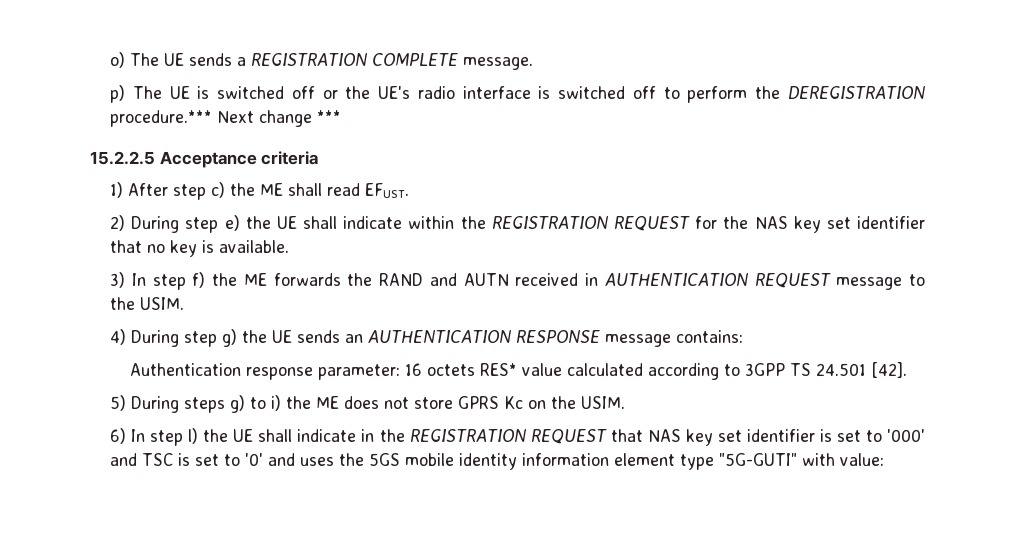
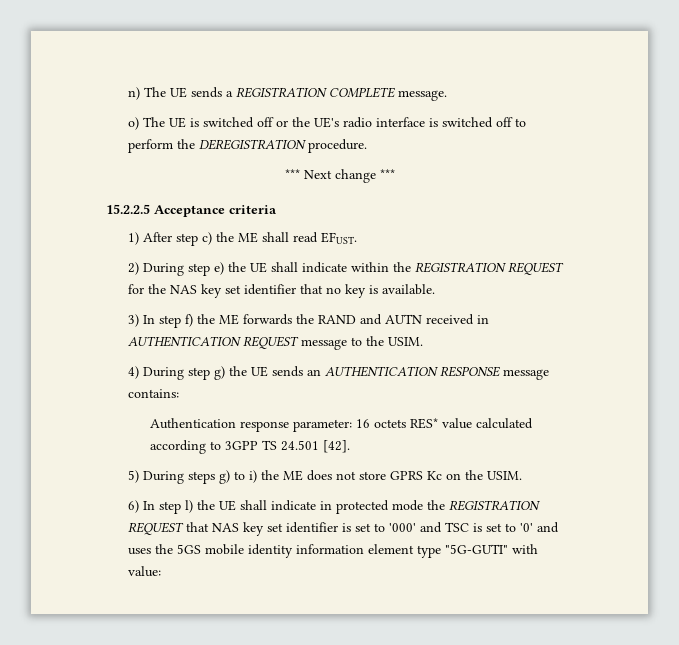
[110,52,126,68] o) -> [127,87,140,100] n)
[110,85,126,103] p) -> [127,117,139,130] o)
[110,110,213,127] procedure.*** -> [307,139,367,153] [284,169,300,179] procedure. // ***
(375, 435) none -> [335,500,423,514] protected mode

